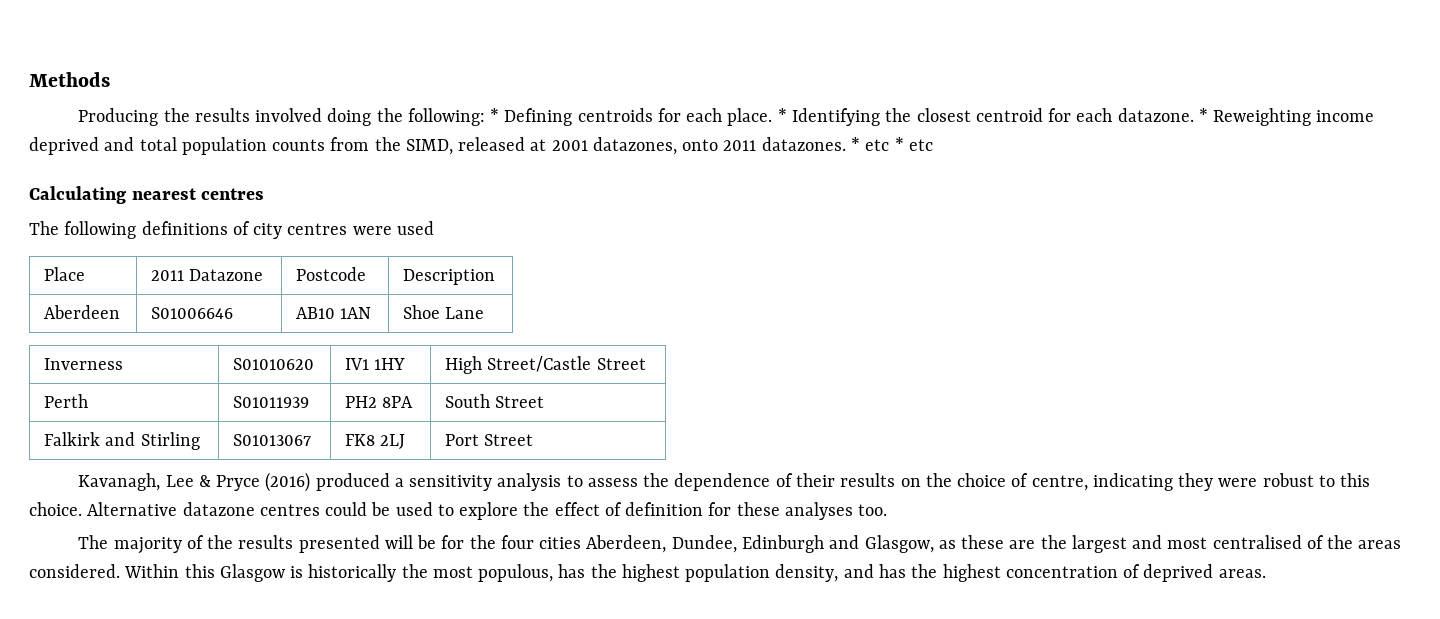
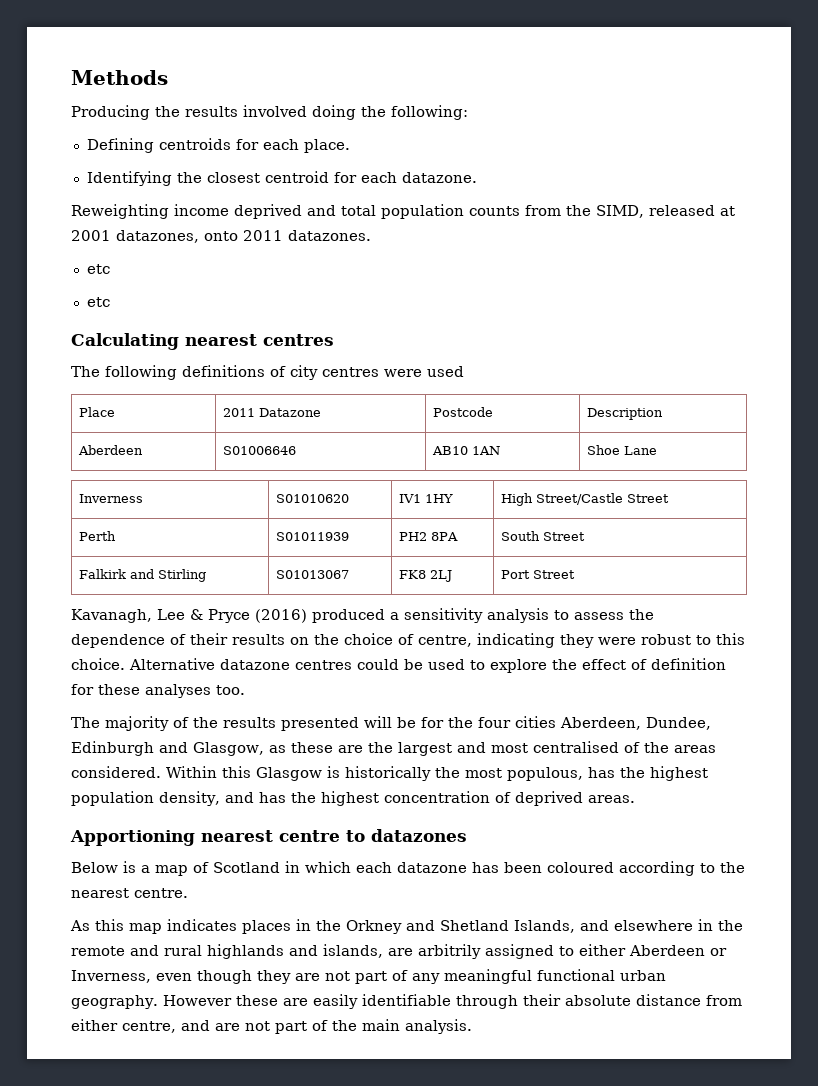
[490,108,500,122] * -> (468, 112) //
[777,108,787,122] * -> (350, 146) //
[1198,108,1208,122] * -> (477, 177) //
[850,137,904,151] * etc * -> [86,264,110,274] // etc //
(1266, 573) none -> [70,829,467,846] [71,861,745,876] [71,888,188,898] [70,919,743,934] [71,944,727,959] [71,969,666,984] [71,994,742,1009] [71,1019,472,1034] // Apportioning nearest centre to datazones // Below is a map of Scotland in which each datazone has been coloured according to the nearest centre. // As this map indicates places in the Orkney and Shetland Islands, and elsewhere in the remote and rural highlands and islands, are arbitrily assigned to either Aberdeen or Inverness, even though they are not part of any meaningful functional urban geography. However these are easily identifiable through their absolute distance from either centre, and are not part of the main analysis.

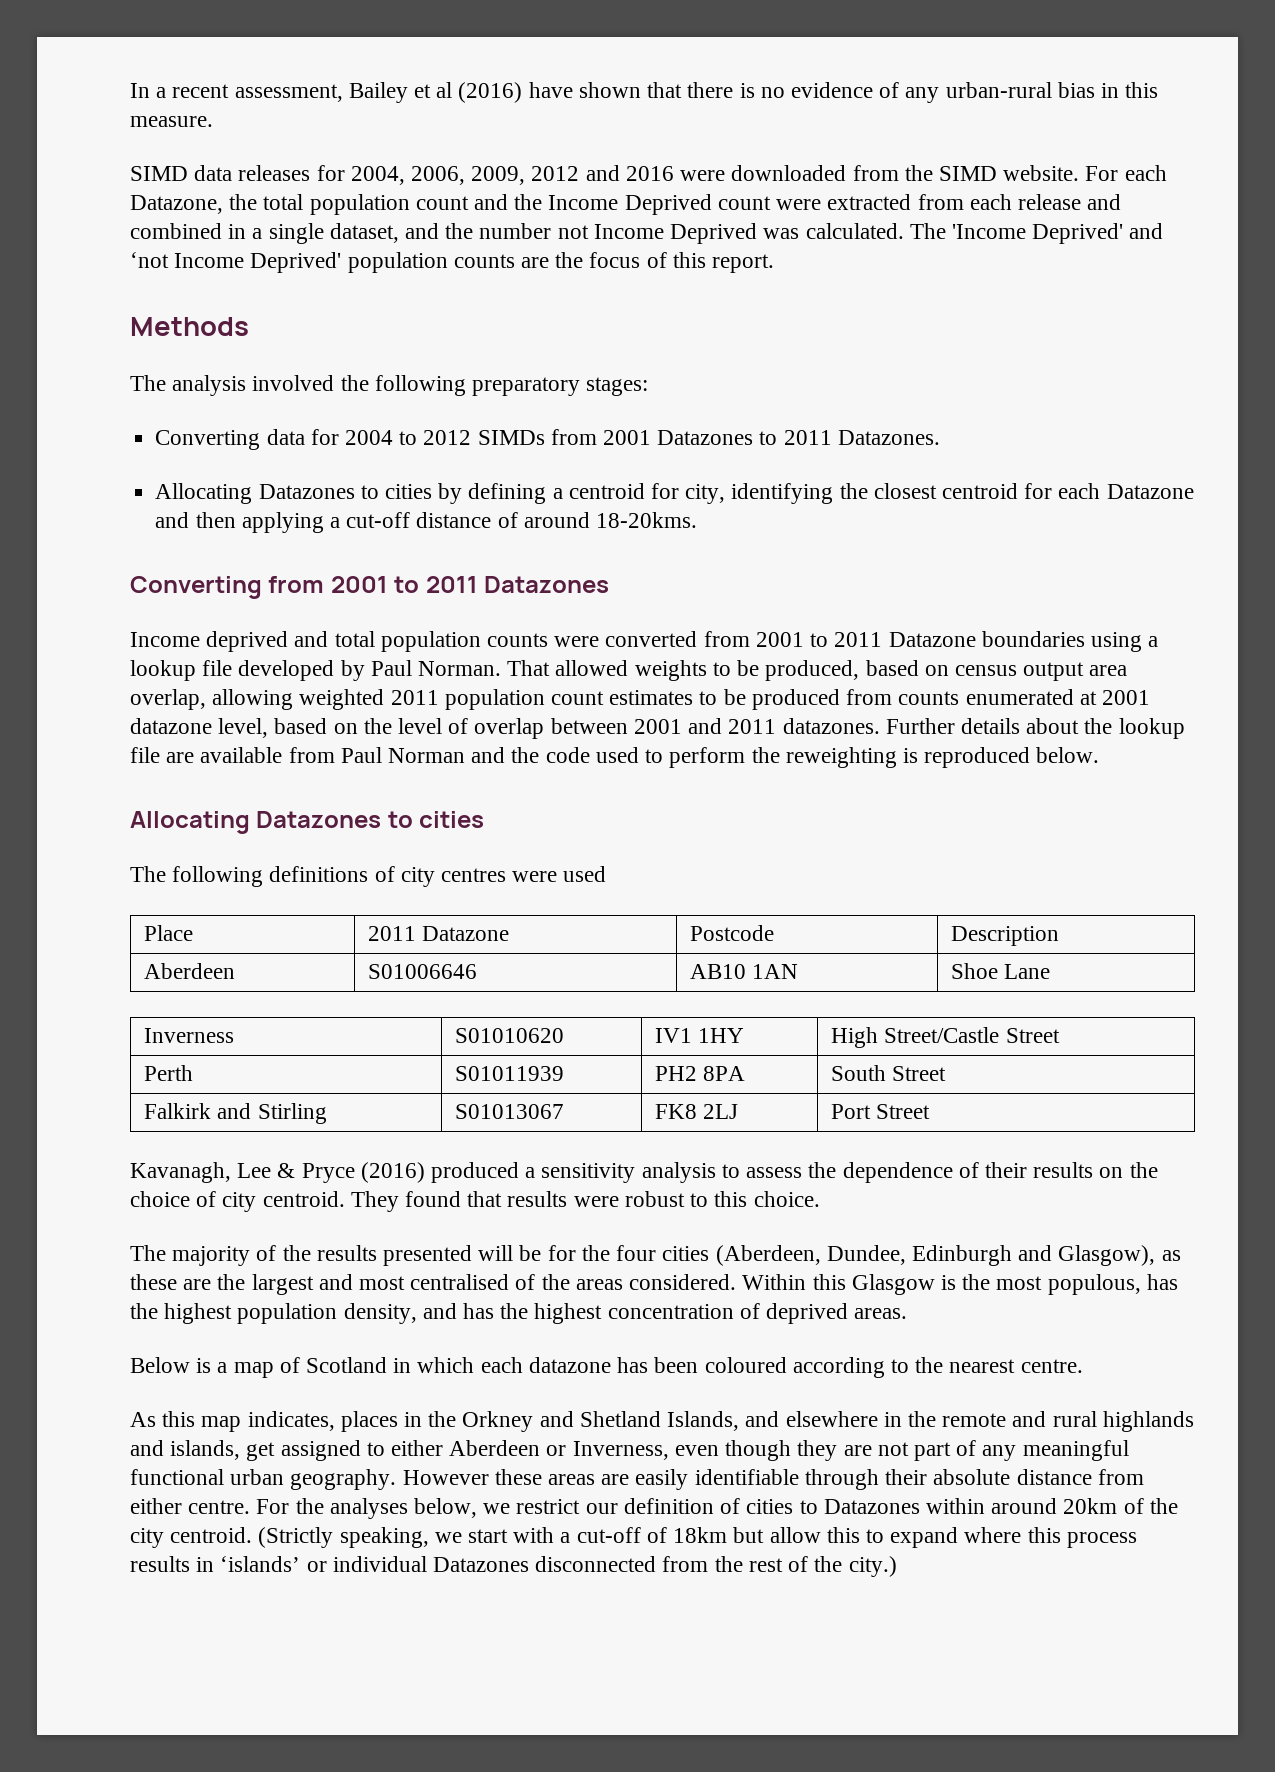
[71,70,168,85] [71,105,468,120] [86,138,350,153] [86,171,172,186] Methods // Producing the results involved doing the following: // Defining centroids for each place. // Identifying -> [130,82,1159,103] [130,116,213,127] [130,165,1167,185] [130,194,1122,215] [130,223,1164,244] [130,252,775,273] [130,317,249,336] [130,375,649,396] [155,429,940,450] [155,483,834,504] In a recent assessment, Bailey et al (2016) have shown that there is no evidence of any urban-rural bias in this measure. // SIMD data releases for 2004, 2006, 2009, 2012 and 2016 were downloaded from the SIMD website. For each Datazone, the total population count and the Income Deprived count were extracted from each release and combined in a single dataset, and the number not Income Deprived was calculated. The 'Income Deprived' and ‘not Income Deprived' population counts are the focus of this report. // Methods // The analysis involved the following preparatory stages: // Converting data for 2004 to 2012 SIMDs from 2001 Datazones to 2011 Datazones. // Allocating Datazones to cities by defining a centroid for city, identifying
[401,172,477,183] [71,204,229,219] datazone. // Reweighting income -> [1106,484,1194,499] [155,512,697,533] [130,576,610,599] [130,632,200,647] Datazone and then applying a cut-off distance of around 18-20kms. // Converting from 2001 to 2011 Datazones // Income
[525,205,735,218] [71,230,371,243] [86,264,110,274] [86,297,110,307] [71,333,334,350] from the SIMD, released at 2001 datazones, onto 2011 datazones. // etc // etc // Calculating nearest centres -> [554,631,1159,652] [130,660,1128,681] [130,689,1150,710] [130,718,1185,739] [130,747,1100,768] [130,811,485,834] were converted from 2001 to 2011 Datazone boundaries using a lookup file developed by Paul Norman. That allowed weights to be produced, based on census output area overlap, allowing weighted 2011 population count estimates to be produced from counts enumerated at 2001 datazone level, based on the level of overlap between 2001 and 2011 datazones. Further details about the lookup file are available from Paul Norman and the code used to perform the reweighting is reproduced below. // Allocating Datazones to cities
[418,633,594,648] centre, indicating they -> [222,1191,568,1212] city centroid. They found that results
[129,658,726,673] [71,684,245,698] Alternative datazone centres could be used to explore the effect of definition for these analyses too. -> (820, 1199) none
[560,717,641,730] Aberdeen, -> [715,1245,821,1266] (Aberdeen,
[193,742,264,756] Glasgow, -> [1058,1245,1156,1266] Glasgow),
[345,766,431,781] historically -> (956, 1282) none
[70,829,467,846] // Apportioning nearest centre to datazones -> (908, 1313) none
[167,919,237,931] indicates -> [247,1411,335,1431] indicates,
[388,944,481,959] are arbitrily -> [246,1442,276,1461] get
(278, 1000) none -> [548,1474,596,1485] areas
[122,1019,472,1034] centre, and are not part of the main analysis. -> [188,1498,1178,1519] [130,1527,1137,1548] [130,1556,897,1577] centre. For the analyses below, we restrict our definition of cities to Datazones within around 20km of the city centroid. (Strictly speaking, we start with a cut-off of 18km but allow this to expand where this process results in ‘islands’ or individual Datazones disconnected from the rest of the city.)

